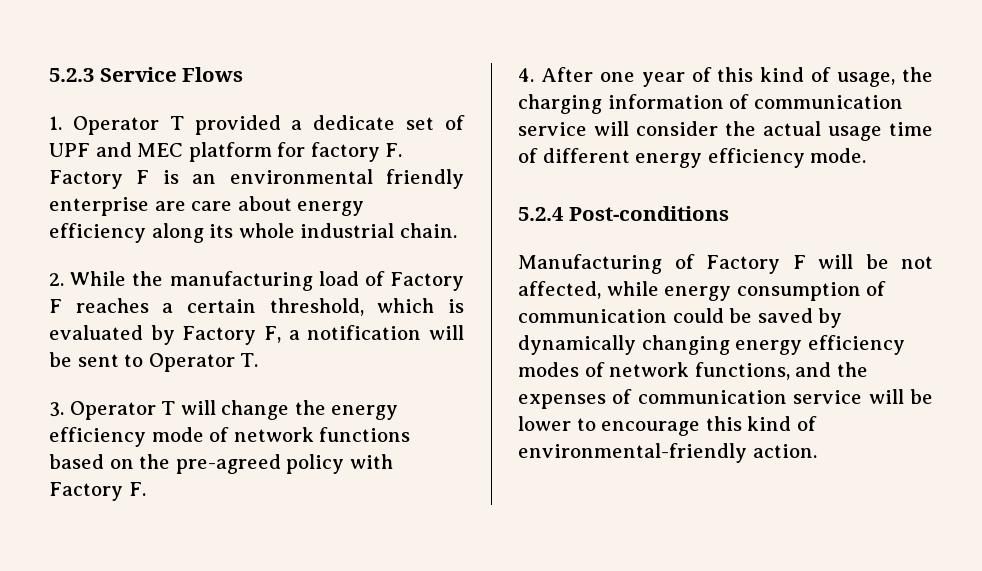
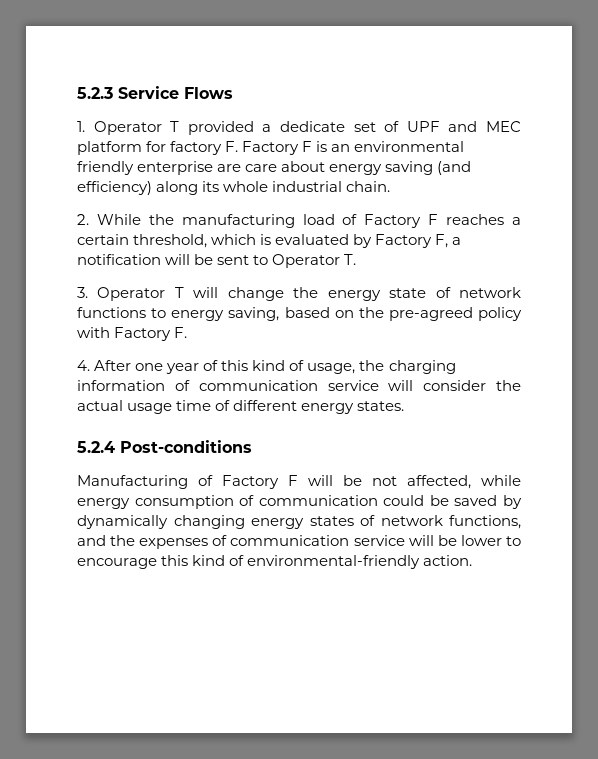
[49,223,146,243] efficiency -> [385,161,472,175] [77,181,152,195] saving (and efficiency)
[49,427,204,447] efficiency mode -> [389,288,427,298] state
(411, 434) none -> [151,307,280,321] to energy saving,
[707,148,867,168] efficiency mode. -> [357,401,405,411] states.
[807,335,905,355] [518,362,579,377] efficiency modes -> [309,516,354,526] states

